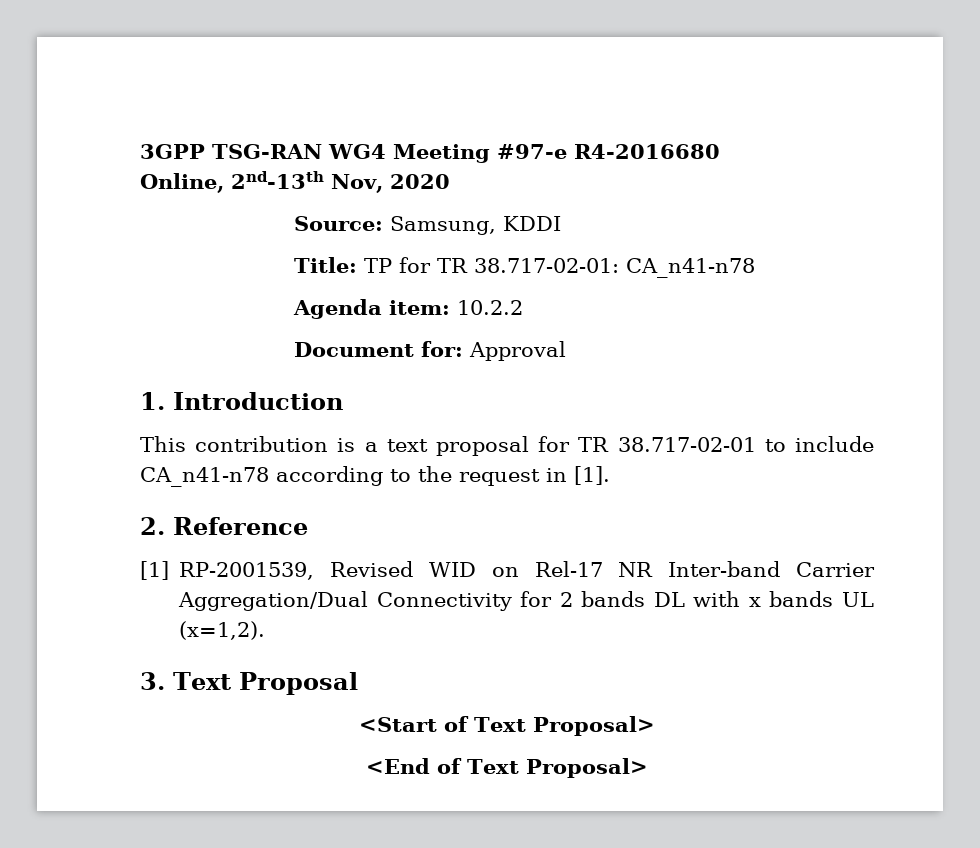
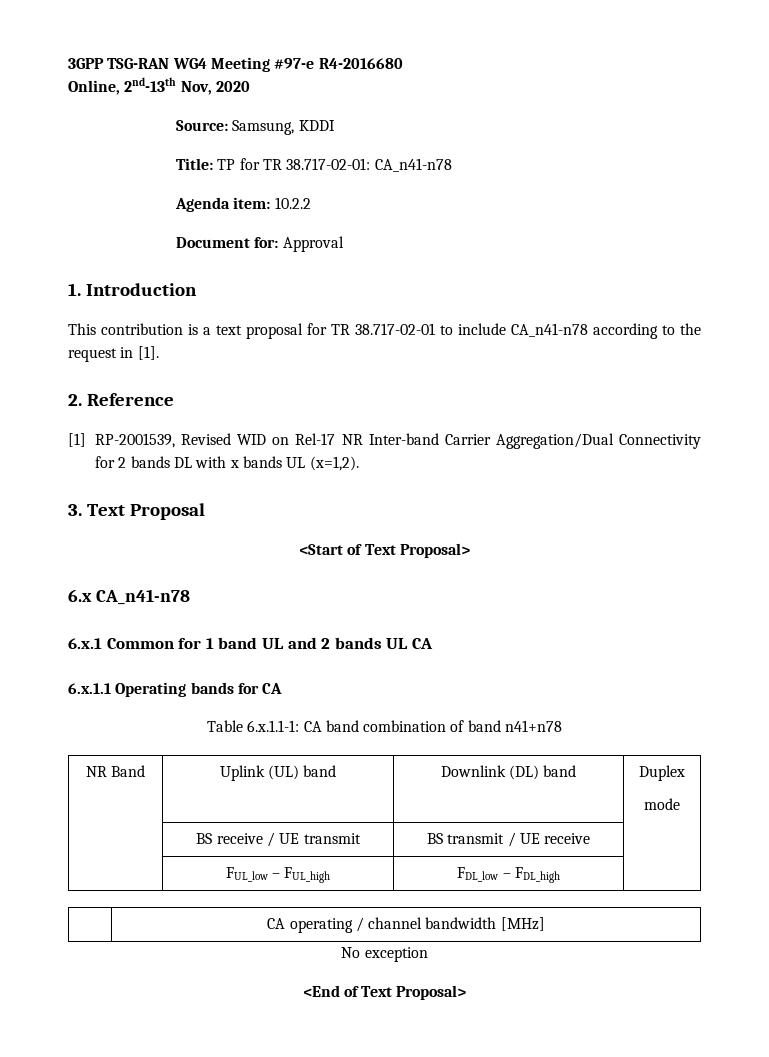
(655, 726) none -> [68,589,190,605] [68,637,433,649] [68,682,283,697] [206,720,563,732] [85,765,146,777] [219,765,337,781] [440,765,577,780] [639,765,685,781] [644,798,680,810] [196,832,361,847] [426,832,591,847] [225,867,331,883] [457,867,560,883] [267,917,545,933] [341,947,428,962] // 6.x CA_n41-n78 // 6.x.1 Common for 1 band UL and 2 bands UL CA // 6.x.1.1 Operating bands for CA // Table 6.x.1.1-1: CA band combination of band n41+n78 // NR Band | Uplink (UL) band | Downlink (DL) band | Duplex // mode // | BS receive / UE transmit | BS transmit / UE receive | // | FUL_low – FUL_high | FDL_low – FDL_high | // | CA operating / channel bandwidth [MHz] // No exception

